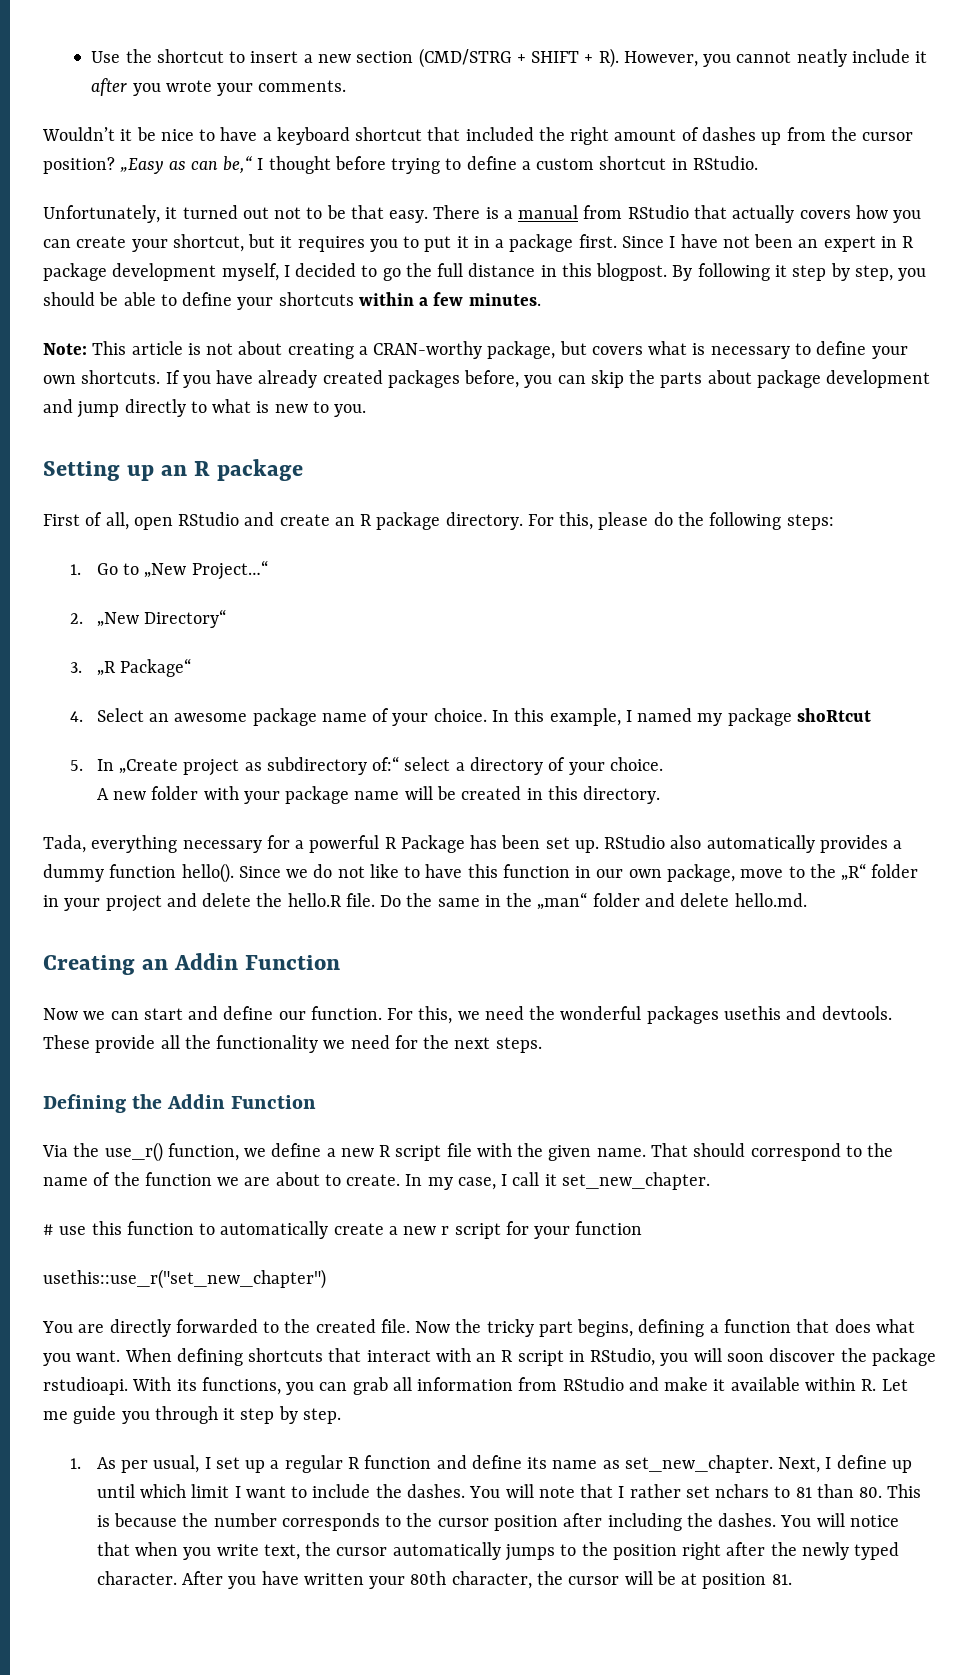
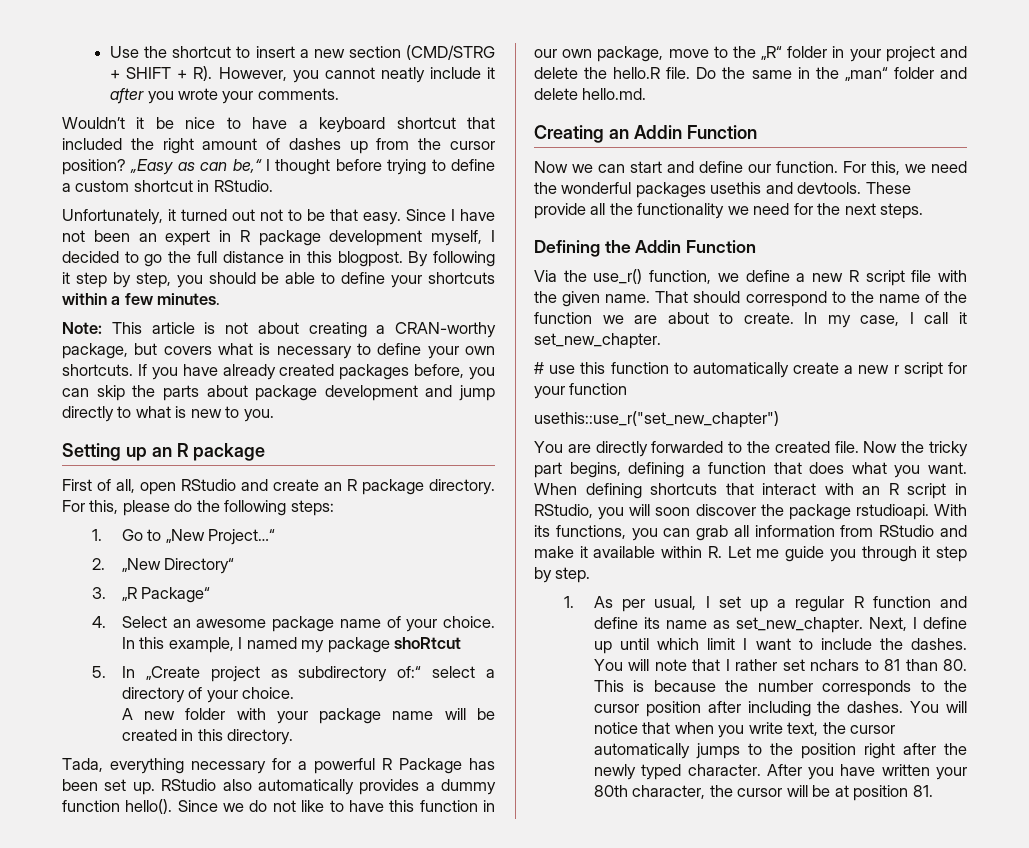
[433,205,922,223] [43,234,617,252] There is a manual from RStudio that actually covers how you can create your shortcut, but it requires you to put it in a package first. -> (401, 218) none

